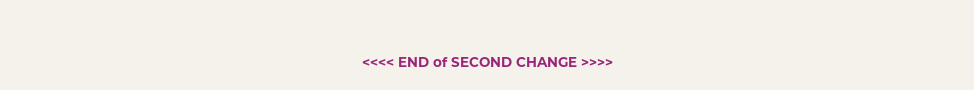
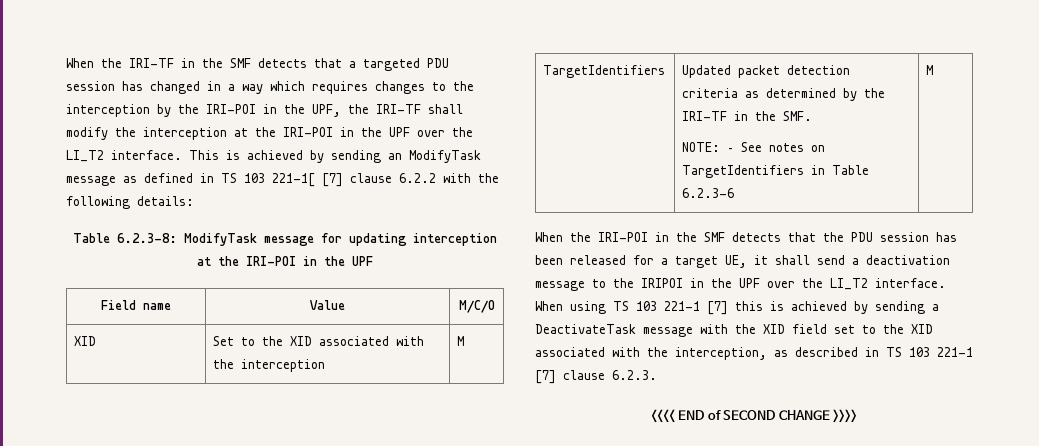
(361, 63) none -> [66,58,449,71] [66,81,474,94] [66,104,463,117] [66,127,473,140] [66,150,481,163] [66,173,499,187] [66,196,194,209] [73,233,497,246] [197,256,373,266] [101,300,171,310] [310,300,345,310] [458,300,495,313] [74,336,97,346] [213,336,425,346] [213,359,326,372] [457,336,465,346] [543,65,666,78] [682,65,851,78] [682,88,886,101] [682,111,813,121] [682,142,826,152] [682,165,870,178] [682,188,735,198] [926,65,934,75] [535,232,957,242] [535,255,950,268] [535,278,946,291] [535,301,939,315] [535,324,933,337] [535,347,973,360] [535,370,657,384] When the IRI-TF in the SMF detects that a targeted PDU session has changed in a way which requires changes to the interception by the IRI-POI in the UPF, the IRI-TF shall modify the interception at the IRI-POI in the UPF over the LI_T2 interface. This is achieved by sending an ModifyTask message as defined in TS 103 221-1[ [7] clause 6.2.2 with the following details: // Table 6.2.3-8: ModifyTask message for updating interception at the IRI-POI in the UPF // Field name | Value | M/C/O // XID | Set to the XID associated with the interception | M // TargetIdentifiers | Updated packet detection criteria as determined by the IRI-TF in the SMF. // NOTE: – See notes on TargetIdentifiers in Table 6.2.3-6 | M // When the IRI-POI in the SMF detects that the PDU session has been released for a target UE, it shall send a deactivation message to the IRIPOI in the UPF over the LI_T2 interface. When using TS 103 221-1 [7] this is achieved by sending a DeactivateTask message with the XID field set to the XID associated with the interception, as described in TS 103 221-1 [7] clause 6.2.3. //

